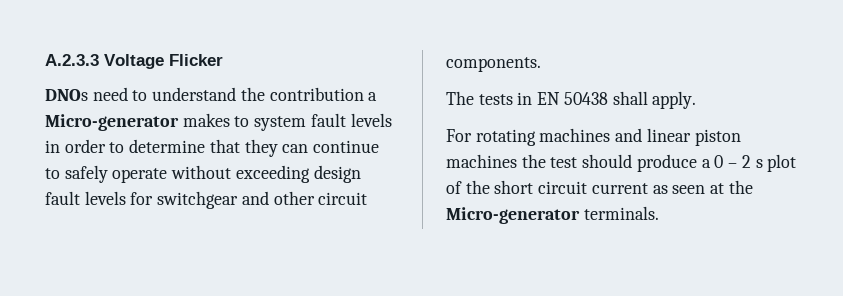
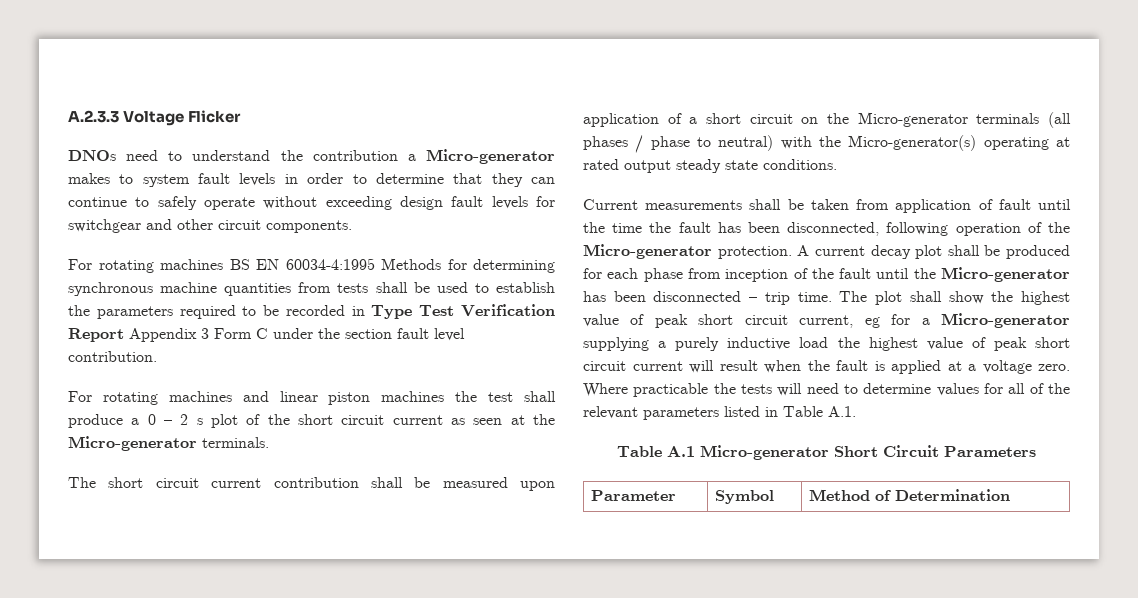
[446,91,697,109] The tests in EN 50438 shall apply. -> [68,258,555,273] [68,282,555,296] [68,304,555,319] [68,328,465,342] [68,351,157,362] For rotating machines BS EN 60034-4:1995 Methods for determining synchronous machine quantities from tests shall be used to establish the parameters required to be recorded in Type Test Verification Report Appendix 3 Form C under the section fault level contribution.
[582,154,633,168] should -> [524,391,557,402] shall
(659, 213) none -> [68,477,555,491] [583,112,1071,128] [583,135,1070,153] [583,159,837,173] [583,199,1071,213] [583,222,1070,236] [583,244,1070,259] [583,267,1070,282] [583,291,1070,305] [583,313,1070,328] [583,337,1070,351] [583,360,1070,374] [583,383,1070,397] [583,406,856,420] [617,445,1036,460] [591,490,677,501] [715,490,775,504] [809,489,1011,501] // The short circuit current contribution shall be measured upon application of a short circuit on the Micro-generator terminals (all phases / phase to neutral) with the Micro-generator(s) operating at rated output steady state conditions. // Current measurements shall be taken from application of fault until the time the fault has been disconnected, following operation of the Micro-generator protection. A current decay plot shall be produced for each phase from inception of the fault until the Micro-generator has been disconnected – trip time. The plot shall show the highest value of peak short circuit current, eg for a Micro-generator supplying a purely inductive load the highest value of peak short circuit current will result when the fault is applied at a voltage zero. Where practicable the tests will need to determine values for all of the relevant parameters listed in Table A.1. // Table A.1 Micro-generator Short Circuit Parameters // Parameter | Symbol | Method of Determination

